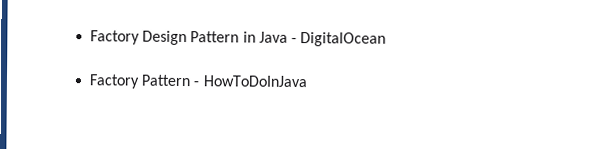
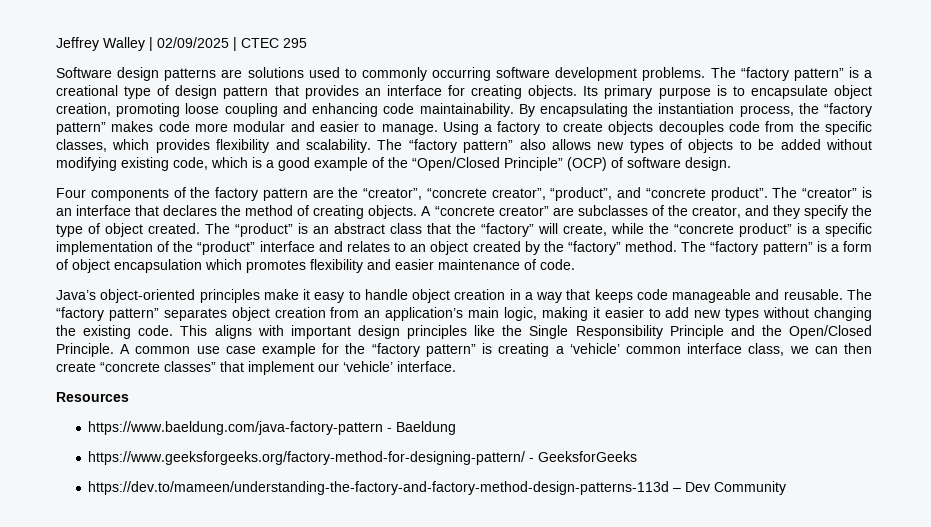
[89,30,387,47] [88,74,308,89] Factory Design Pattern in Java - DigitalOcean // Factory Pattern - HowToDoInJava -> [56,37,307,51] [56,67,872,81] [56,85,872,99] [56,103,872,117] [56,121,872,135] [56,139,873,153] [56,157,731,171] [56,187,872,201] [56,205,872,219] [56,223,872,237] [56,241,872,255] [56,259,575,273] [56,289,872,303] [56,307,873,321] [56,325,872,339] [56,343,873,357] [56,361,456,375] [56,392,129,402] [88,421,457,435] [88,451,638,465] [88,481,787,495] Jeffrey Walley | 02/09/2025 | CTEC 295 // Software design patterns are solutions used to commonly occurring software development problems. The “factory pattern” is a creational type of design pattern that provides an interface for creating objects. Its primary purpose is to encapsulate object creation, promoting loose coupling and enhancing code maintainability. By encapsulating the instantiation process, the “factory pattern” makes code more modular and easier to manage. Using a factory to create objects decouples code from the specific classes, which provides flexibility and scalability. The “factory pattern” also allows new types of objects to be added without modifying existing code, which is a good example of the “Open/Closed Principle” (OCP) of software design. // Four components of the factory pattern are the “creator”, “concrete creator”, “product”, and “concrete product”. The “creator” is an interface that declares the method of creating objects. A “concrete creator” are subclasses of the creator, and they specify the type of object created. The “product” is an abstract class that the “factory” will create, while the “concrete product” is a specific implementation of the “product” interface and relates to an object created by the “factory” method. The “factory pattern” is a form of object encapsulation which promotes flexibility and easier maintenance of code. // Java’s object-oriented principles make it easy to handle object creation in a way that keeps code manageable and reusable. The “factory pattern” separates object creation from an application’s main logic, making it easier to add new types without changing the existing code. This aligns with important design principles like the Single Responsibility Principle and the Open/Closed Principle. A common use case example for the “factory pattern” is creating a ‘vehicle’ common interface class, we can then create “concrete classes” that implement our ‘vehicle’ interface. // Resources // https://www.baeldung.com/java-factory-pattern - Baeldung // https://www.geeksforgeeks.org/factory-method-for-designing-pattern/ - GeeksforGeeks // https://dev.to/mameen/understanding-the-factory-and-factory-method-design-patterns-113d – Dev Community

